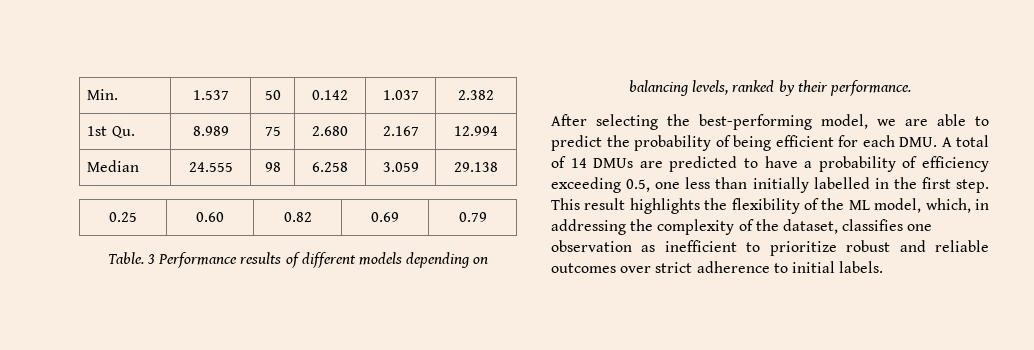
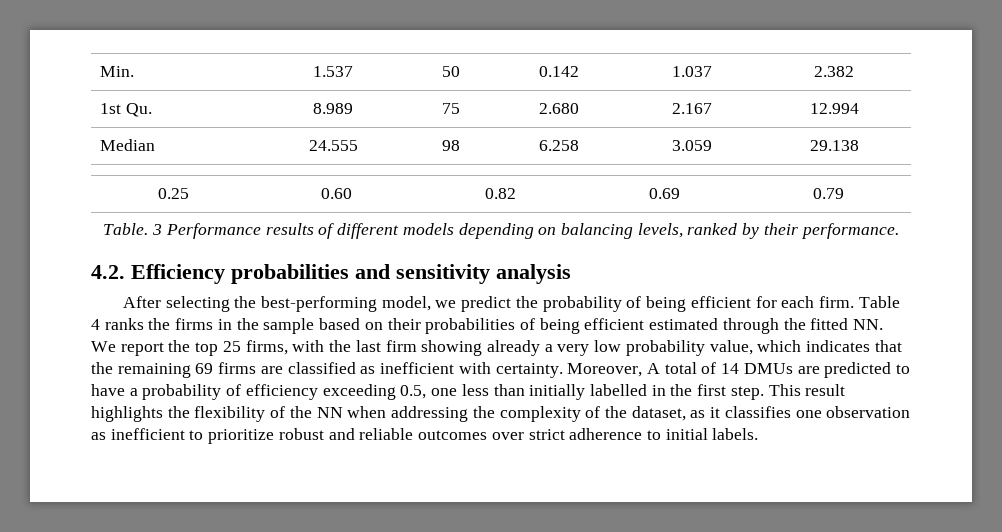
(911, 88) none -> [91,264,571,284] // 4.2. Efficiency probabilities and sensitivity analysis
[905,114,989,126] are able to -> (457, 304) none
[899,137,937,147] DMU. -> [818,296,900,308] [91,318,884,334] [91,340,902,356] [91,362,643,378] firm. Table 4 ranks the firms in the sample based on their probabilities of being efficient estimated through the fitted NN. We report the top 25 firms, with the last firm showing already a very low probability value, which indicates that the remaining 69 firms are classified as inefficient with certainty. Moreover,
[848,198,989,213] ML model, which, in -> [316,406,387,418] NN when
(838, 226) none -> [690,407,721,418] as it

